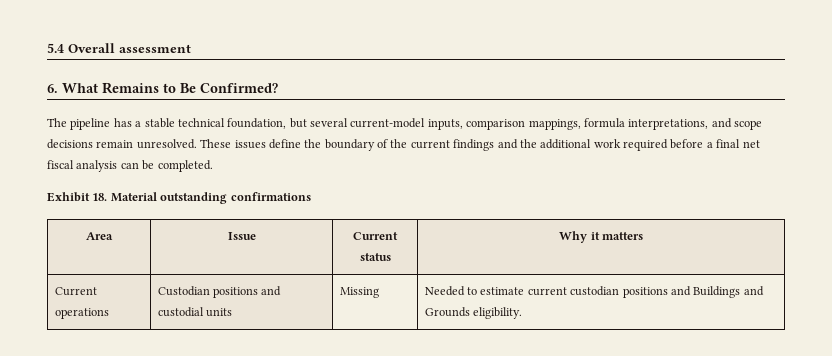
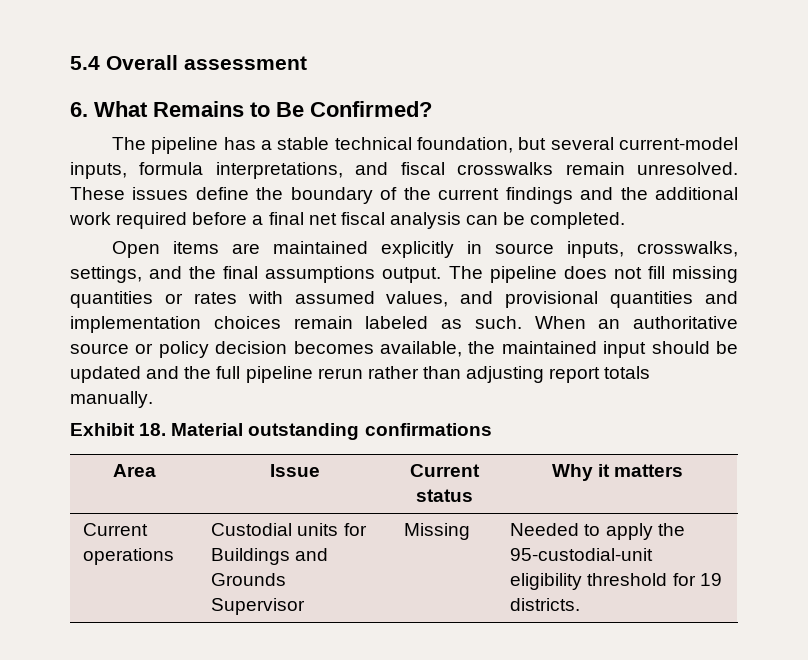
[466,119,581,130] comparison mappings, -> (127, 170) none
[734,120,762,130] [47,139,93,149] scope decisions -> [400,162,554,175] fiscal crosswalks
(213, 166) none -> [111,241,738,258] [70,266,739,283] [70,291,739,308] [70,316,738,333] [70,341,738,358] [70,366,651,383] [70,391,153,408] // Open items are maintained explicitly in source inputs, crosswalks, settings, and the final assumptions output. The pipeline does not fill missing quantities or rates with assumed values, and provisional quantities and implementation choices remain labeled as such. When an authoritative source or policy decision becomes available, the maintained input should be updated and the full pipeline rerun rather than adjusting report totals manually.
[157,286,282,298] [157,307,233,317] [339,287,379,298] [424,286,764,298] [424,307,523,319] Custodian positions and custodial units | Missing | Needed to estimate current custodian positions and Buildings and Grounds eligibility. -> [211,523,367,536] [211,548,329,565] [211,573,287,586] [211,598,306,615] [404,523,471,540] [510,523,685,540] [510,548,654,561] [510,573,722,590] [510,598,581,611] Custodial units for Buildings and Grounds Supervisor | Missing | Needed to apply the 95-custodial-unit eligibility threshold for 19 districts.

